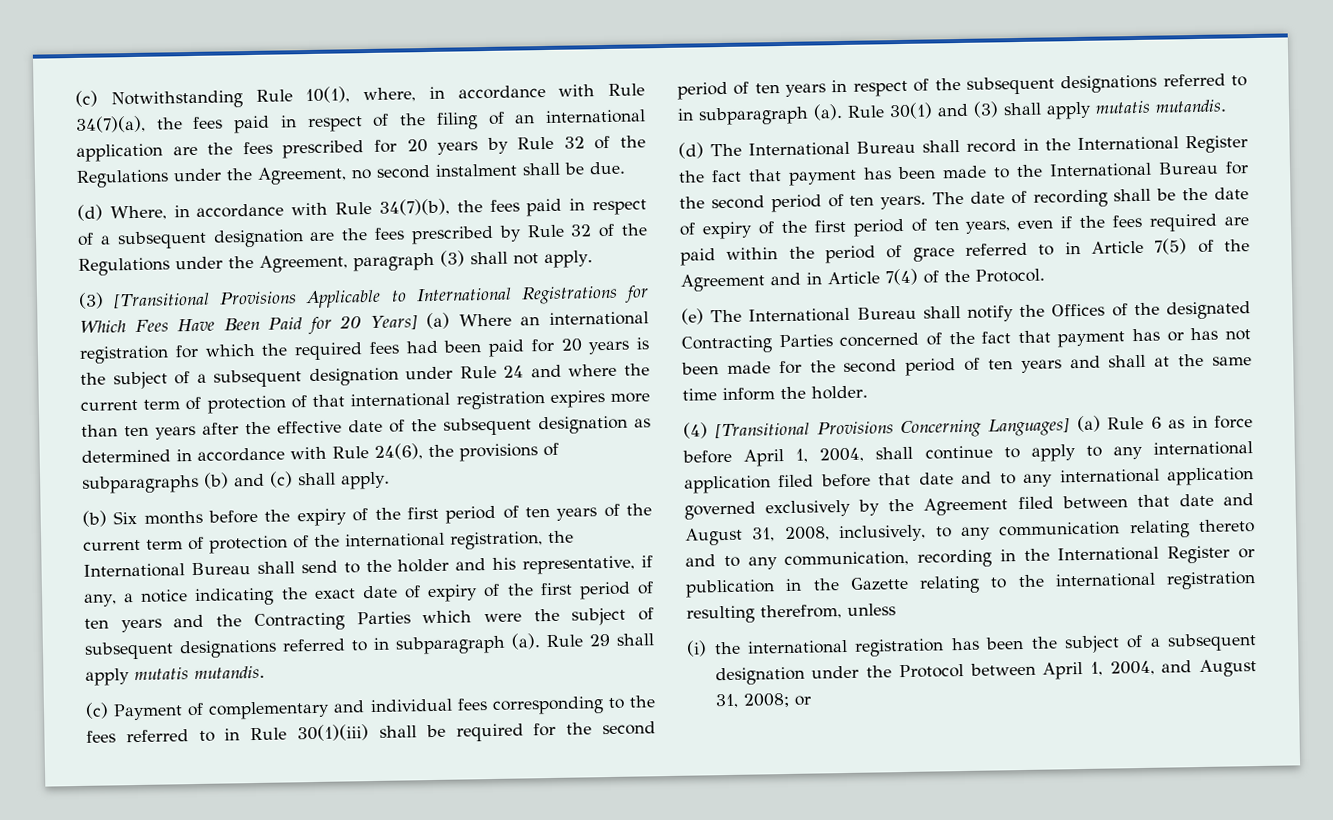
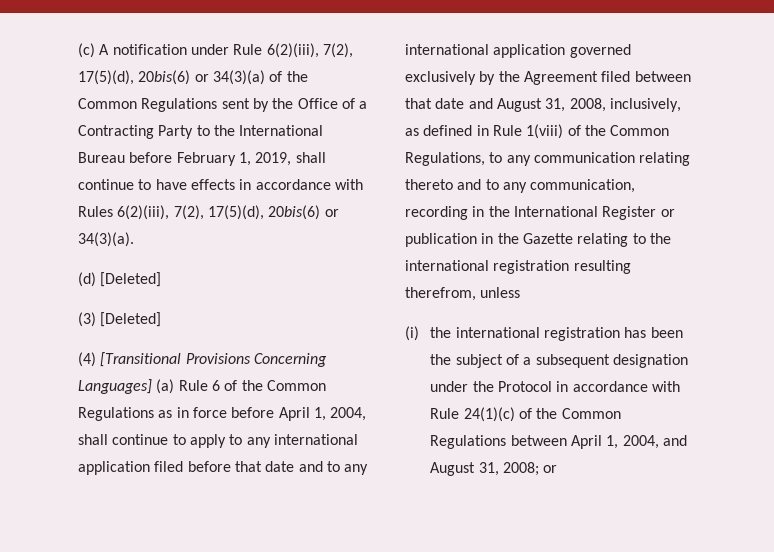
[75,83,645,110] [75,109,647,134] [76,135,646,162] [76,161,625,188] [77,198,647,221] [77,223,648,250] [78,250,593,276] [78,285,649,309] [79,311,649,335] [79,337,649,364] [80,363,650,390] [80,390,650,414] [81,415,651,440] [81,442,559,463] [82,471,390,494] [82,503,652,527] [83,530,574,554] [83,555,653,578] [84,581,655,607] [84,607,654,633] [84,633,654,660] [85,665,265,686] [85,695,656,721] [86,721,656,743] [677,73,1247,100] [677,99,1227,126] [678,135,1248,159] [678,161,1249,186] [679,187,1249,213] [679,213,1249,240] [680,238,1250,266] [680,268,1045,292] [681,301,1251,325] [681,327,1251,354] [681,353,1252,376] [682,385,868,402] (c) Notwithstanding Rule 10(1), where, in accordance with Rule 34(7)(a), the fees paid in respect of the filing of an international application are the fees prescribed for 20 years by Rule 32 of the Regulations under the Agreement, no second instalment shall be due. // (d) Where, in accordance with Rule 34(7)(b), the fees paid in respect of a subsequent designation are the fees prescribed by Rule 32 of the Regulations under the Agreement, paragraph (3) shall not apply. // (3) [Transitional Provisions Applicable to International Registrations for Which Fees Have Been Paid for 20 Years] (a) Where an international registration for which the required fees had been paid for 20 years is the subject of a subsequent designation under Rule 24 and where the current term of protection of that international registration expires more than ten years after the effective date of the subsequent designation as determined in accordance with Rule 24(6), the provisions of subparagraphs (b) and (c) shall apply. // (b) Six months before the expiry of the first period of ten years of the current term of protection of the international registration, the International Bureau shall send to the holder and his representative, if any, a notice indicating the exact date of expiry of the first period of ten years and the Contracting Parties which were the subject of subsequent designations referred to in subparagraph (a). Rule 29 shall apply mutatis mutandis. // (c) Payment of complementary and individual fees corresponding to the fees referred to in Rule 30(1)(iii) shall be required for the second period of ten years in respect of the subsequent designations referred to in subparagraph (a). Rule 30(1) and (3) shall apply mutatis mutandis. // (d) The International Bureau shall record in the International Register the fact that payment has been made to the International Bureau for the second period of ten years. The date of recording shall be the date of expiry of the first period of ten years, even if the fees required are paid within the period of grace referred to in Article 7(5) of the Agreement and in Article 7(4) of the Protocol. // (e) The International Bureau shall notify the Offices of the designated Contracting Parties concerned of the fact that payment has or has not been made for the second period of ten years and shall at the same time inform the holder. -> [78,43,353,58] [78,70,308,85] [78,98,368,112] [78,125,324,139] [78,152,326,166] [78,179,363,190] [78,205,339,220] [78,232,134,247] [78,272,162,287] [78,312,162,327] (c) A notification under Rule 6(2)(iii), 7(2), 17(5)(d), 20bis(6) or 34(3)(a) of the Common Regulations sent by the Office of a Contracting Party to the International Bureau before February 1, 2019, shall continue to have effects in accordance with Rules 6(2)(iii), 7(2), 17(5)(d), 20bis(6) or 34(3)(a). // (d) [Deleted] // (3) [Deleted]
(1162, 422) none -> [224,380,326,391] [78,407,154,421] of the Common Regulations
(927, 533) none -> [405,124,670,139] [405,152,485,166] as defined in Rule 1(viii) of the Common Regulations,
(964, 671) none -> [556,381,680,392] [430,407,621,422] [430,435,507,449] in accordance with Rule 24(1)(c) of the Common Regulations

